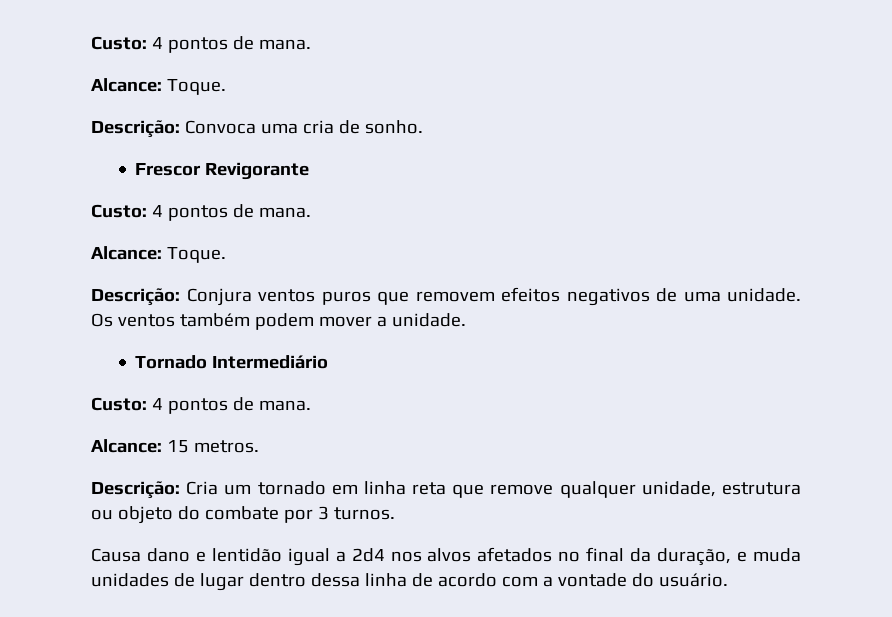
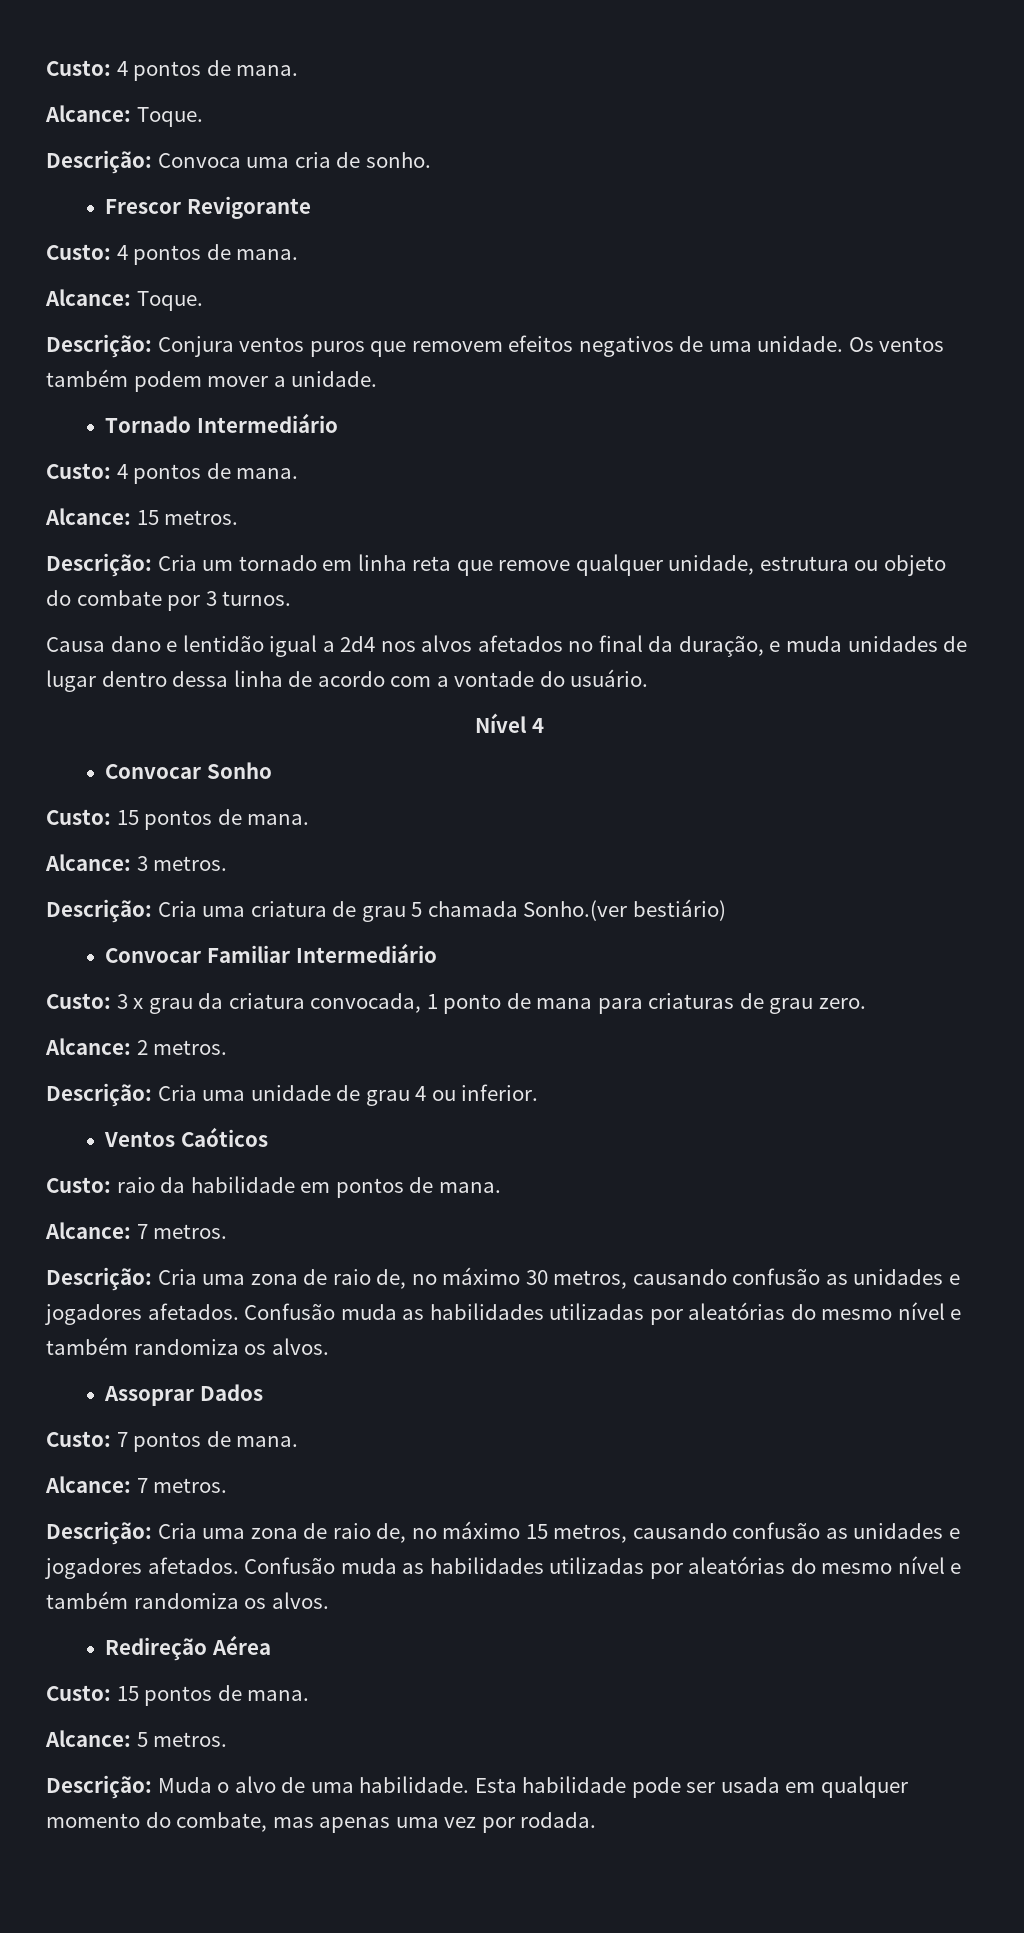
(728, 580) none -> [475,713,544,733] [105,762,272,779] [46,809,310,830] [45,854,228,871] [46,899,726,923] [105,943,437,963] [46,993,867,1014] [45,1038,228,1055] [46,1083,539,1107] [104,1127,268,1147] [46,1176,501,1198] [45,1222,228,1239] [46,1267,961,1291] [45,1302,962,1325] [46,1337,329,1355] [104,1384,263,1406] [46,1431,299,1452] [45,1476,228,1493] [46,1521,961,1545] [45,1556,962,1579] [46,1591,329,1609] [105,1635,271,1661] [46,1685,310,1706] [45,1730,228,1747] [46,1775,908,1799] [46,1812,597,1833] // Nível 4 // Convocar Sonho // Custo: 15 pontos de mana. // Alcance: 3 metros. // Descrição: Cria uma criatura de grau 5 chamada Sonho.(ver bestiário) // Convocar Familiar Intermediário // Custo: 3 x grau da criatura convocada, 1 ponto de mana para criaturas de grau zero. // Alcance: 2 metros. // Descrição: Cria uma unidade de grau 4 ou inferior. // Ventos Caóticos // Custo: raio da habilidade em pontos de mana. // Alcance: 7 metros. // Descrição: Cria uma zona de raio de, no máximo 30 metros, causando confusão as unidades e jogadores afetados. Confusão muda as habilidades utilizadas por aleatórias do mesmo nível e também randomiza os alvos. // Assoprar Dados // Custo: 7 pontos de mana. // Alcance: 7 metros. // Descrição: Cria uma zona de raio de, no máximo 15 metros, causando confusão as unidades e jogadores afetados. Confusão muda as habilidades utilizadas por aleatórias do mesmo nível e também randomiza os alvos. // Redireção Aérea // Custo: 15 pontos de mana. // Alcance: 5 metros. // Descrição: Muda o alvo de uma habilidade. Esta habilidade pode ser usada em qualquer momento do combate, mas apenas uma vez por rodada.

